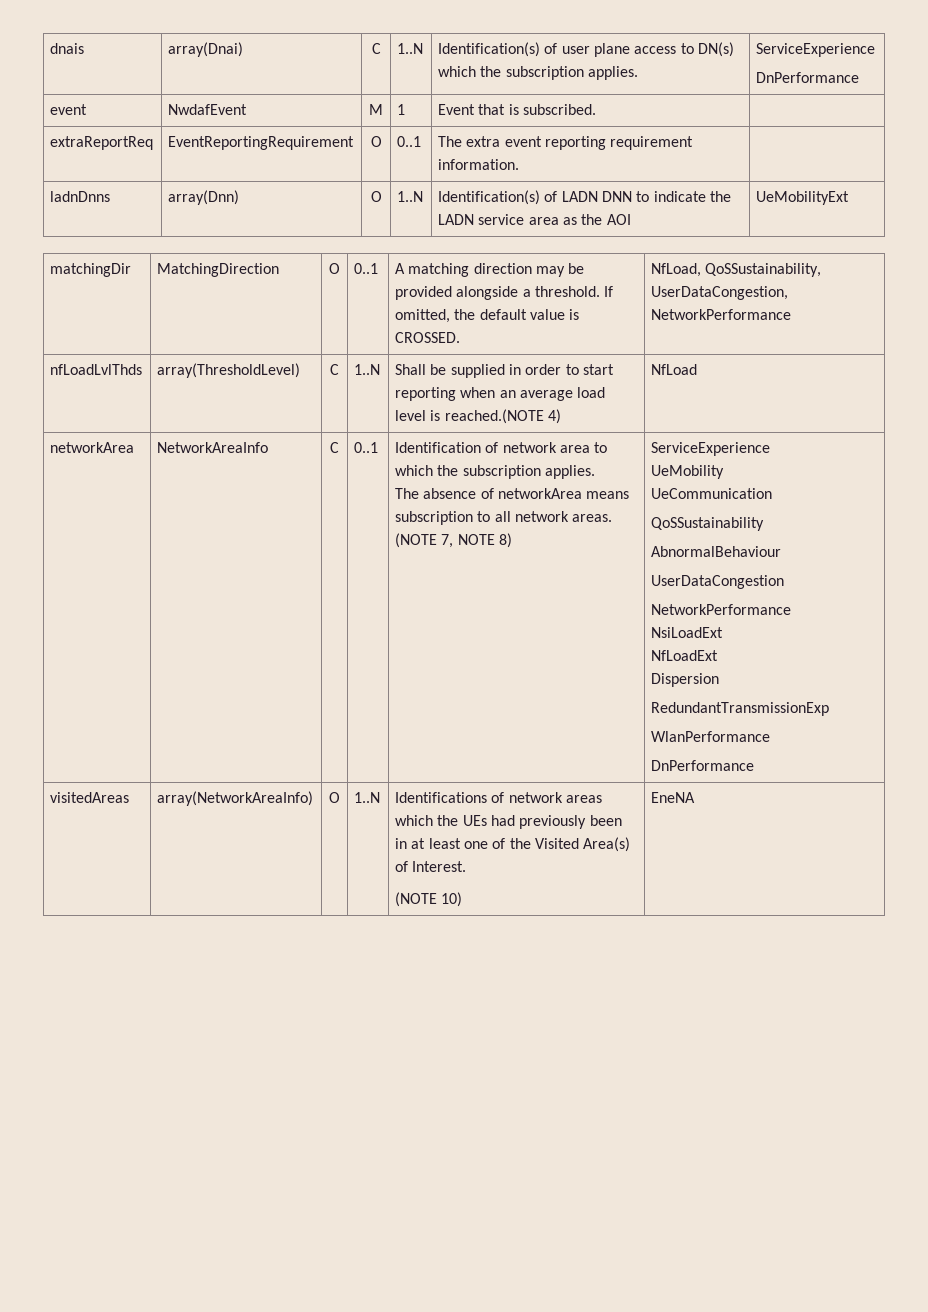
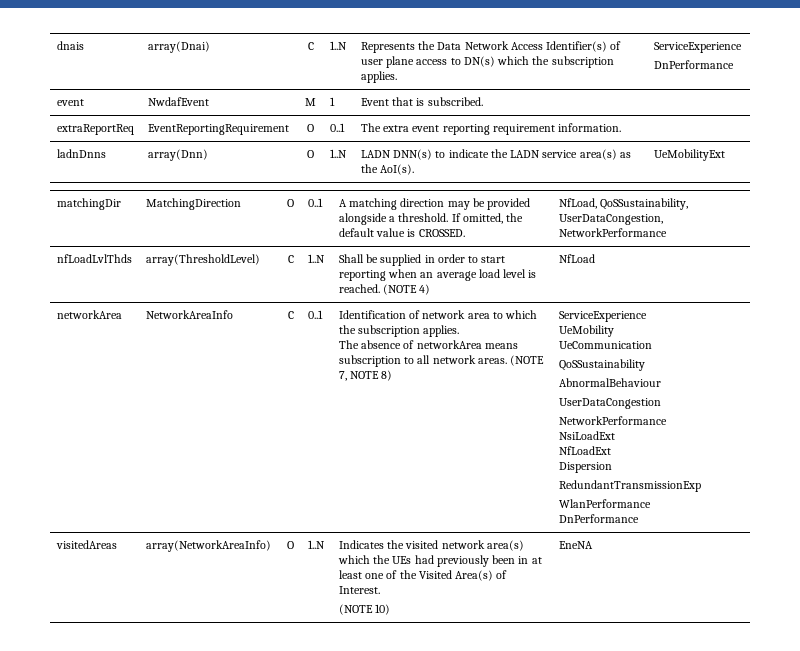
[438,42,541,57] Identification(s) -> [360,41,608,53] Represents the Data Network Access Identifier(s)
[438,190,633,205] Identification(s) of LADN DNN -> [360,149,433,160] LADN DNN(s)
[528,217,559,225] area -> [579,149,617,160] area(s)
[606,214,631,225] AOI -> [380,164,415,175] AoI(s).
[444,409,544,424] reached.(NOTE -> [338,284,418,295] reached. (NOTE
[395,792,603,803] Identifications of network areas -> [338,540,524,551] Indicates the visited network area(s)

